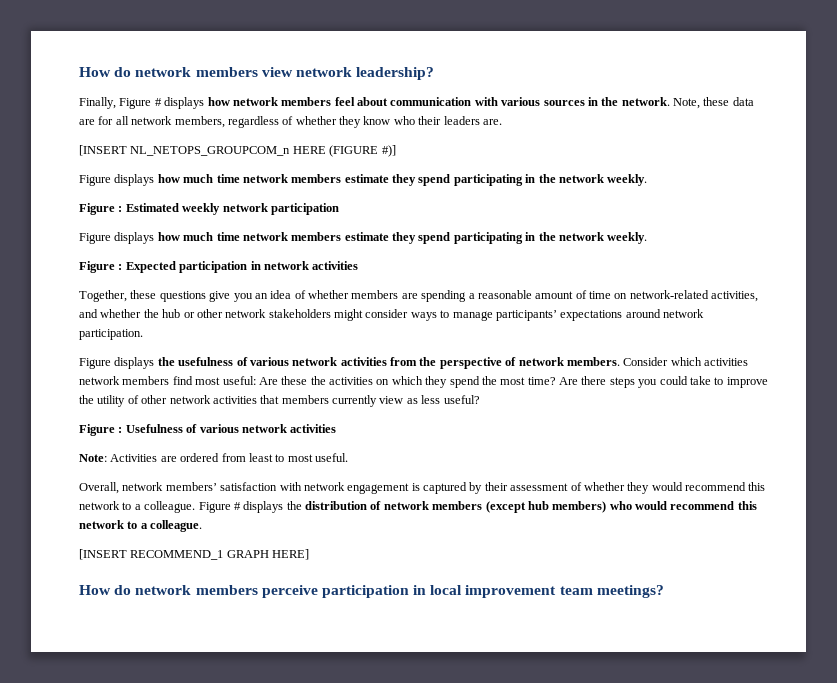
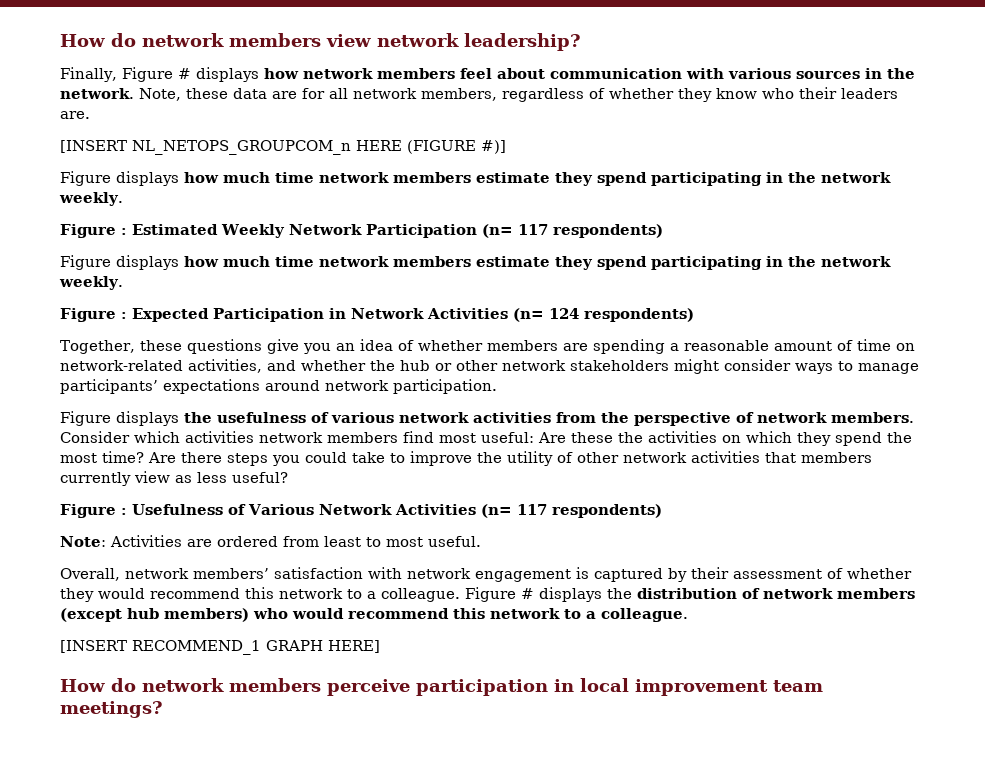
[182,203,339,215] weekly network participation -> [221,224,663,238] Weekly Network Participation (n= 117 respondents)
[179,261,359,273] participation in network activities -> [213,308,694,322] Participation in Network Activities (n= 124 respondents)
[199,424,337,433] various network activities -> [248,504,662,518] Various Network Activities (n= 117 respondents)

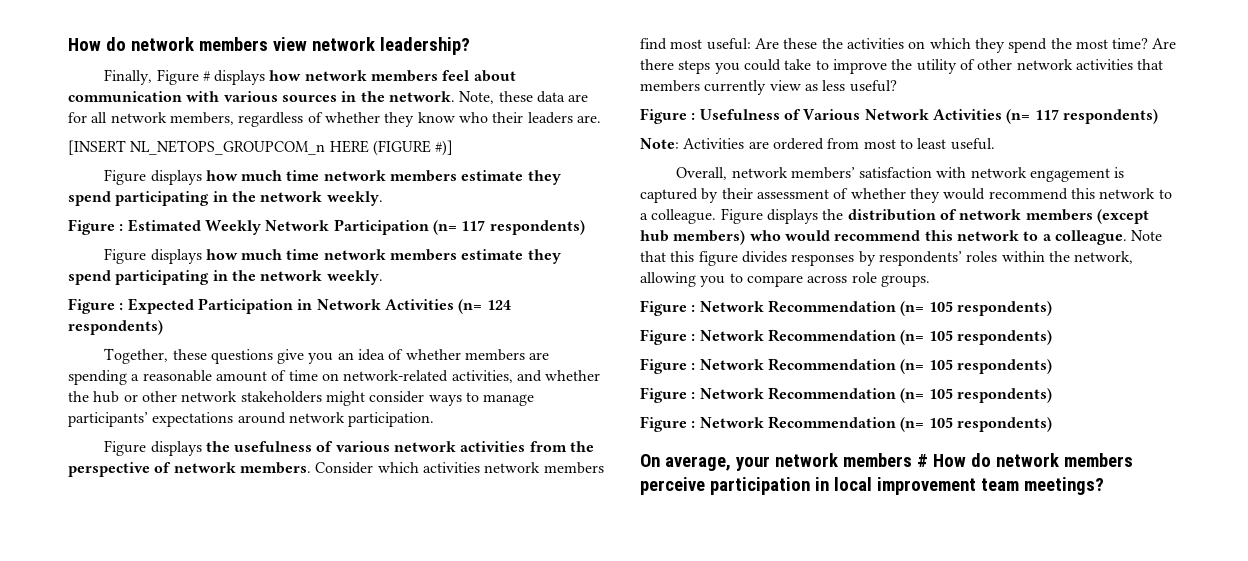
[324,536,423,547] least to most -> [863,138,947,149] most to least
[521,588,534,599] # -> (763, 216) none
[60,640,380,655] // [INSERT RECOMMEND_1 GRAPH HERE] // -> [1131,230,1163,241] [640,251,1134,266] [640,272,930,287] [640,300,1052,316] [640,329,1052,345] [640,358,1052,374] [640,387,1052,403] [640,416,1052,432] [640,453,928,471] Note that this figure divides responses by respondents’ roles within the network, allowing you to compare across role groups. // Figure : Network Recommendation (n= 105 respondents) // Figure : Network Recommendation (n= 105 respondents) // Figure : Network Recommendation (n= 105 respondents) // Figure : Network Recommendation (n= 105 respondents) // Figure : Network Recommendation (n= 105 respondents) // On average, your network members #

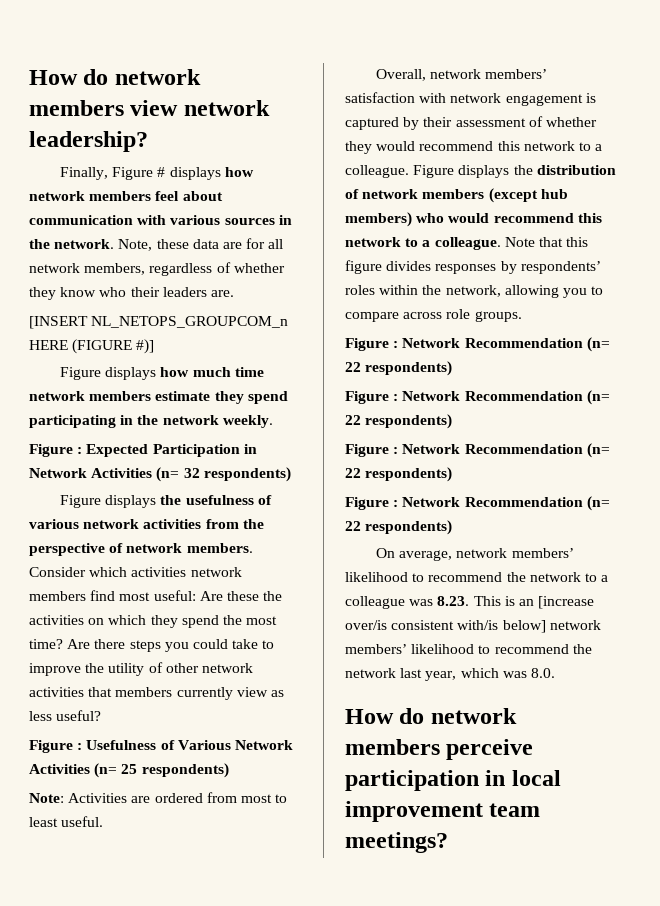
[68,219,585,235] [104,248,561,264] [68,270,383,285] // Figure : Estimated Weekly Network Participation (n= 117 respondents) // Figure displays how much time network members estimate they spend participating in the network weekly. -> (273, 421) none
[486,300,511,310] [68,320,163,335] [104,348,550,364] [68,370,601,385] [68,391,535,406] [68,412,435,427] 124 respondents) // Together, these questions give you an idea of whether members are spending a reasonable amount of time on network-related activities, and whether the hub or other network stakeholders might consider ways to manage participants’ expectations around network participation. -> [183,467,291,482] 32 respondents)
[1034,109,1059,120] 117 -> [121,764,138,774] 25
[928,301,1052,316] [640,329,1052,345] [640,358,1052,374] [640,387,1052,403] [640,416,1052,432] [640,453,928,471] 105 respondents) // Figure : Network Recommendation (n= 105 respondents) // Figure : Network Recommendation (n= 105 respondents) // Figure : Network Recommendation (n= 105 respondents) // Figure : Network Recommendation (n= 105 respondents) // On average, your network members # -> [345,361,453,376] [345,390,610,405] [345,414,453,429] [345,443,610,458] [345,467,453,482] [345,496,610,511] [345,520,453,535] [376,548,574,561] [345,572,609,582] [345,596,595,609] [345,620,601,633] [345,644,592,654] [345,668,555,681] 22 respondents) // Figure : Network Recommendation (n= 22 respondents) // Figure : Network Recommendation (n= 22 respondents) // Figure : Network Recommendation (n= 22 respondents) // On average, network members’ likelihood to recommend the network to a colleague was 8.23. This is an [increase over/is consistent with/is below] network members’ likelihood to recommend the network last year, which was 8.0. //

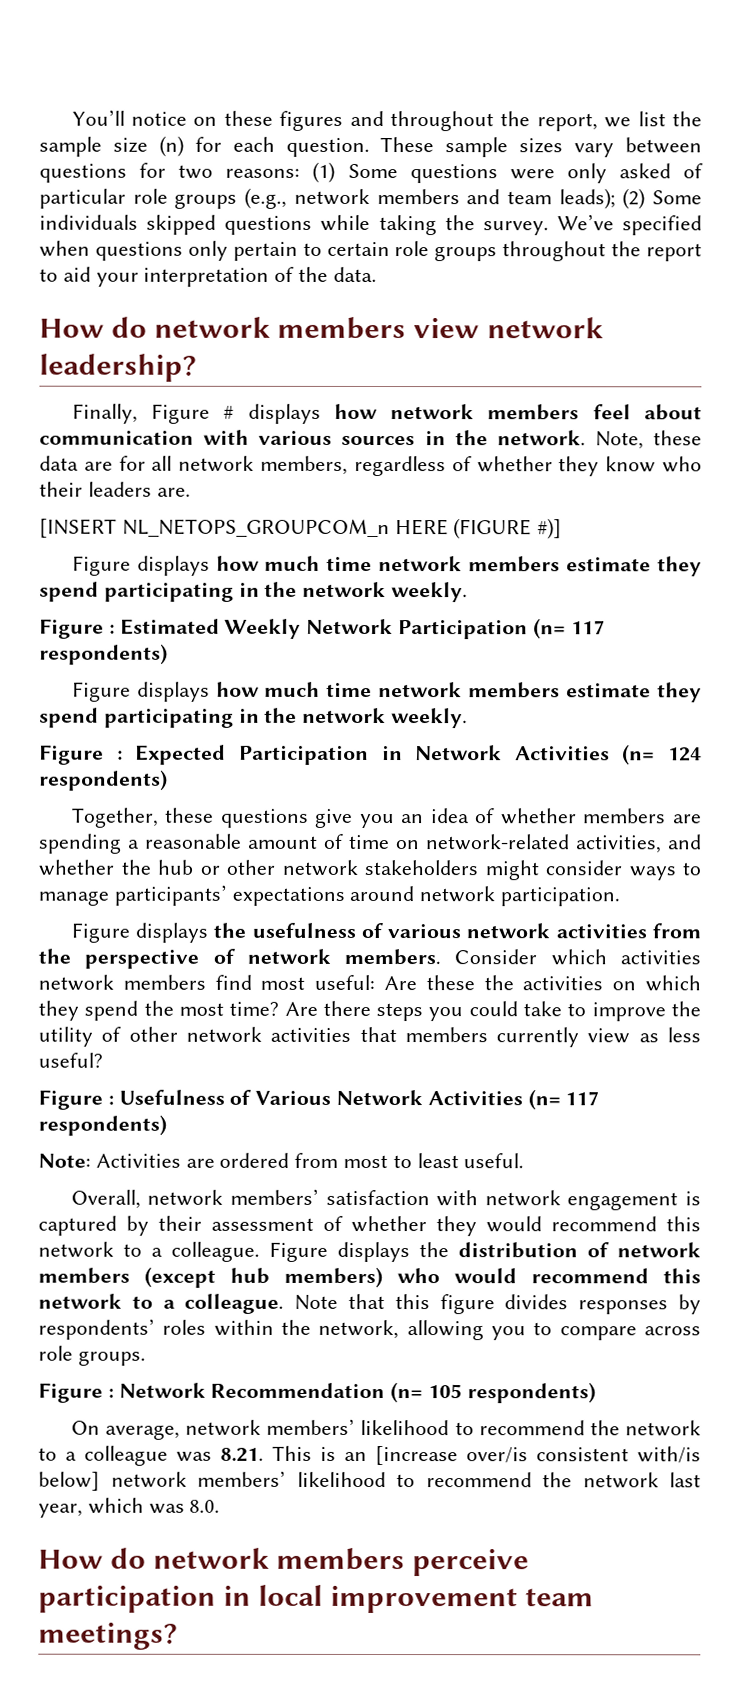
(29, 77) none -> [71,109,703,132] [39,135,702,158] [39,161,704,184] [39,187,702,210] [39,214,702,236] [39,240,702,262] [39,266,377,287] You’ll notice on these figures and throughout the report, we list the sample size (n) for each question. These sample sizes vary between questions for two reasons: (1) Some questions were only asked of particular role groups (e.g., network members and team leads); (2) Some individuals skipped questions while taking the survey. We’ve specified when questions only pertain to certain role groups throughout the report to aid your interpretation of the data. //
(273, 421) none -> [39,618,605,640] [39,643,168,665] [71,681,702,703] [39,707,469,729] // Figure : Estimated Weekly Network Participation (n= 117 respondents) // Figure displays how much time network members estimate they spend participating in the network weekly.
[183,467,291,482] 32 respondents) -> [668,747,702,762] [39,769,168,791] [71,807,702,829] [39,833,702,854] [38,859,701,881] [38,884,621,907] 124 respondents) // Together, these questions give you an idea of whether members are spending a reasonable amount of time on network-related activities, and whether the hub or other network stakeholders might consider ways to manage participants’ expectations around network participation.
[121,764,138,774] 25 -> [565,1091,600,1106] 117
[345,361,453,376] [345,390,610,405] [345,414,453,429] [345,443,610,458] [345,467,453,482] [345,496,610,511] [345,521,361,531] 22 respondents) // Figure : Network Recommendation (n= 22 respondents) // Figure : Network Recommendation (n= 22 respondents) // Figure : Network Recommendation (n= 22 -> [428,1384,463,1399] 105
[437,596,470,606] 8.23. -> [220,1447,264,1462] 8.21.

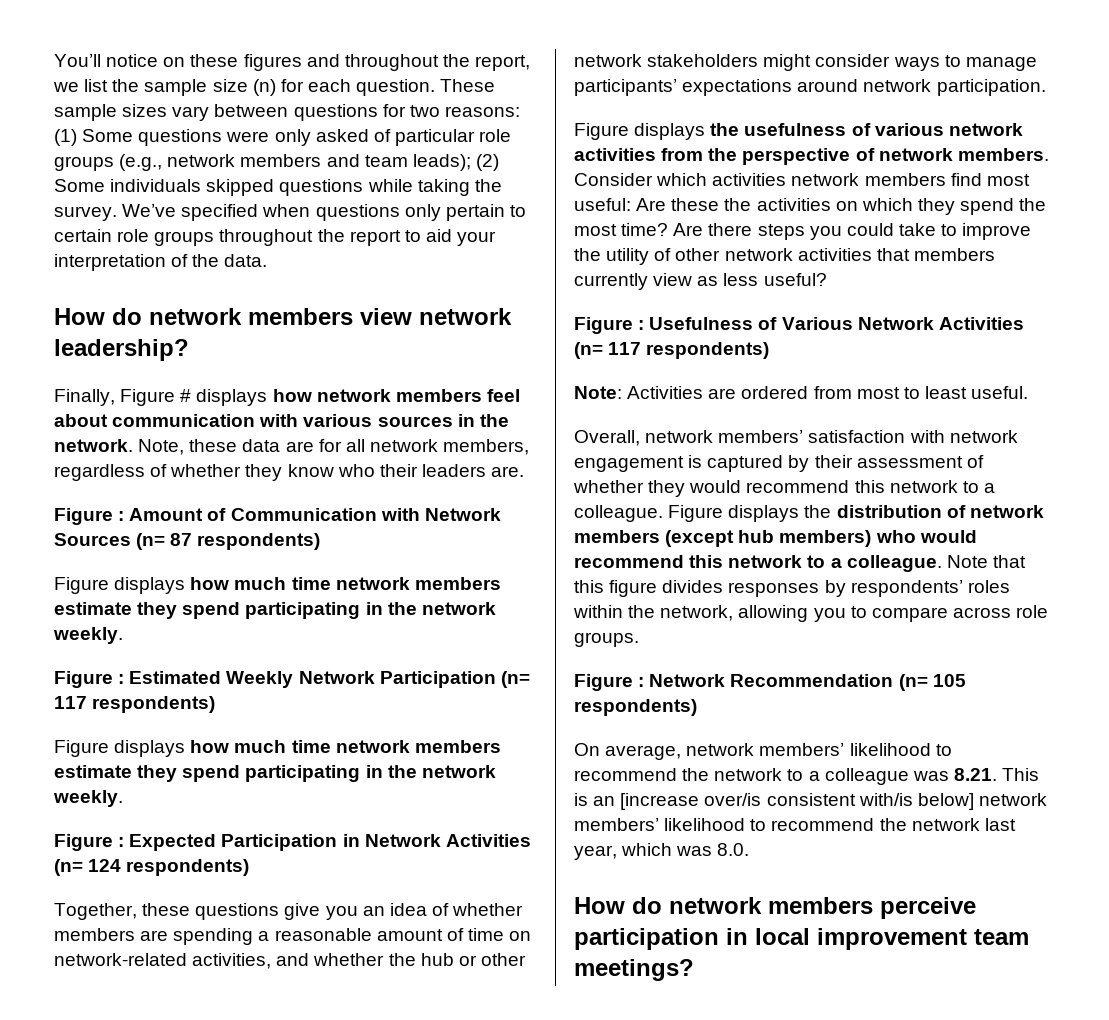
[39,518,563,540] [INSERT NL_NETOPS_GROUPCOM_n HERE (FIGURE #)] -> [54,508,501,525] [54,533,321,550] Figure : Amount of Communication with Network Sources (n= 87 respondents)

